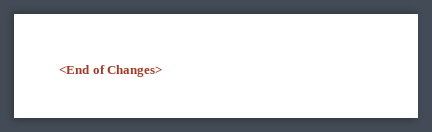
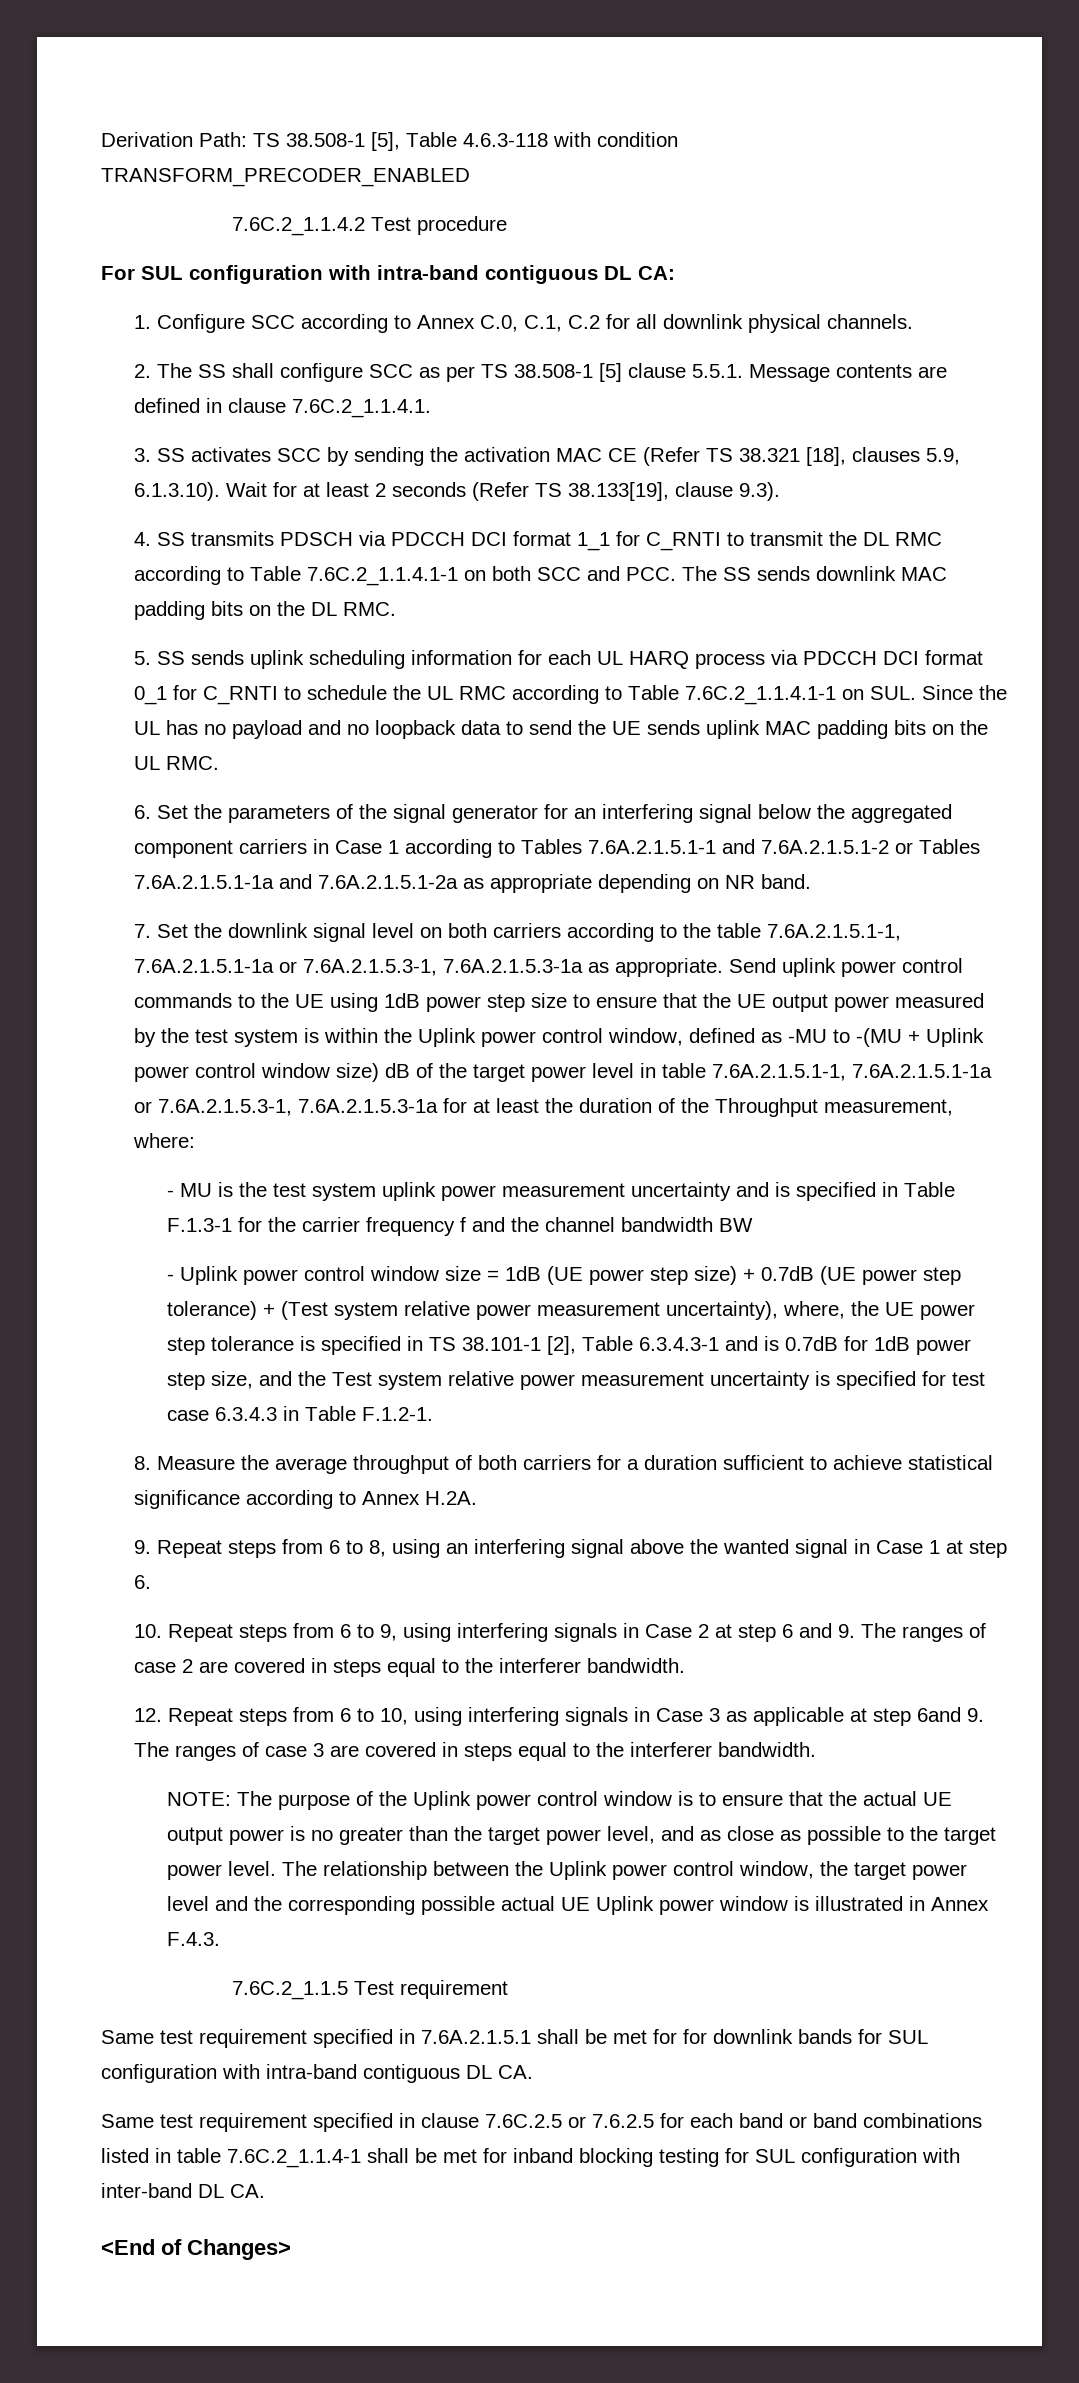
(59, 69) none -> [101,132,678,151] [101,168,470,187] [232,216,508,236] [101,265,675,284] [133,314,913,333] [133,363,947,382] [133,398,431,418] [133,447,960,466] [133,482,780,501] [133,531,942,551] [133,566,947,586] [133,601,396,620] [133,650,983,669] [133,685,1007,705] [133,720,988,739] [133,756,219,770] [133,804,952,823] [133,839,980,858] [133,874,811,893] [133,923,901,942] [133,958,963,977] [133,993,984,1012] [133,1028,984,1047] [133,1063,992,1082] [133,1098,953,1117] [132,1133,195,1148] [166,1182,955,1201] [166,1217,753,1236] [166,1266,961,1285] [166,1301,975,1320] [166,1336,971,1355] [166,1371,985,1390] [166,1406,433,1421] [133,1455,993,1474] [133,1490,477,1509] [133,1539,1007,1558] [133,1575,151,1589] [133,1623,986,1642] [133,1658,685,1677] [133,1707,984,1726] [133,1742,816,1761] [166,1791,952,1810] [166,1826,996,1845] [166,1861,967,1880] [166,1896,989,1915] [166,1932,220,1946] [232,1980,509,2000] [101,2029,928,2048] [101,2064,533,2083] [101,2113,982,2132] [101,2148,960,2168] [101,2183,265,2198] Derivation Path: TS 38.508-1 [5], Table 4.6.3-118 with condition TRANSFORM_PRECODER_ENABLED // 7.6C.2_1.1.4.2 Test procedure // For SUL configuration with intra-band contiguous DL CA: // 1. Configure SCC according to Annex C.0, C.1, C.2 for all downlink physical channels. // 2. The SS shall configure SCC as per TS 38.508-1 [5] clause 5.5.1. Message contents are defined in clause 7.6C.2_1.1.4.1. // 3. SS activates SCC by sending the activation MAC CE (Refer TS 38.321 [18], clauses 5.9, 6.1.3.10). Wait for at least 2 seconds (Refer TS 38.133[19], clause 9.3). // 4. SS transmits PDSCH via PDCCH DCI format 1_1 for C_RNTI to transmit the DL RMC according to Table 7.6C.2_1.1.4.1-1 on both SCC and PCC. The SS sends downlink MAC padding bits on the DL RMC. // 5. SS sends uplink scheduling information for each UL HARQ process via PDCCH DCI format 0_1 for C_RNTI to schedule the UL RMC according to Table 7.6C.2_1.1.4.1-1 on SUL. Since the UL has no payload and no loopback data to send the UE sends uplink MAC padding bits on the UL RMC. // 6. Set the parameters of the signal generator for an interfering signal below the aggregated component carriers in Case 1 according to Tables 7.6A.2.1.5.1-1 and 7.6A.2.1.5.1-2 or Tables 7.6A.2.1.5.1-1a and 7.6A.2.1.5.1-2a as appropriate depending on NR band. // 7. Set the downlink signal level on both carriers according to the table 7.6A.2.1.5.1-1, 7.6A.2.1.5.1-1a or 7.6A.2.1.5.3-1, 7.6A.2.1.5.3-1a as appropriate. Send uplink power control commands to the UE using 1dB power step size to ensure that the UE output power measured by the test system is within the Uplink power control window, defined as -MU to -(MU + Uplink power control window size) dB of the target power level in table 7.6A.2.1.5.1-1, 7.6A.2.1.5.1-1a or 7.6A.2.1.5.3-1, 7.6A.2.1.5.3-1a for at least the duration of the Throughput measurement, where: // - MU is the test system uplink power measurement uncertainty and is specified in Table F.1.3-1 for the carrier frequency f and the channel bandwidth BW // - Uplink power control window size = 1dB (UE power step size) + 0.7dB (UE power step tolerance) + (Test system relative power measurement uncertainty), where, the UE power step tolerance is specified in TS 38.101-1 [2], Table 6.3.4.3-1 and is 0.7dB for 1dB power step size, and the Test system relative power measurement uncertainty is specified for test case 6.3.4.3 in Table F.1.2-1. // 8. Measure the average throughput of both carriers for a duration sufficient to achieve statistical significance according to Annex H.2A. // 9. Repeat steps from 6 to 8, using an interfering signal above the wanted signal in Case 1 at step 6. // 10. Repeat steps from 6 to 9, using interfering signals in Case 2 at step 6 and 9. The ranges of case 2 are covered in steps equal to the interferer bandwidth. // 12. Repeat steps from 6 to 10, using interfering signals in Case 3 as applicable at step 6and 9. The ranges of case 3 are covered in steps equal to the interferer bandwidth. // NOTE: The purpose of the Uplink power control window is to ensure that the actual UE output power is no greater than the target power level, and as close as possible to the target power level. The relationship between the Uplink power control window, the target power level and the corresponding possible actual UE Uplink power window is illustrated in Annex F.4.3. // 7.6C.2_1.1.5 Test requirement // Same test requirement specified in 7.6A.2.1.5.1 shall be met for for downlink bands for SUL configuration with intra-band contiguous DL CA. // Same test requirement specified in clause 7.6C.2.5 or 7.6.2.5 for each band or band combinations listed in table 7.6C.2_1.1.4-1 shall be met for inband blocking testing for SUL configuration with inter-band DL CA. //

